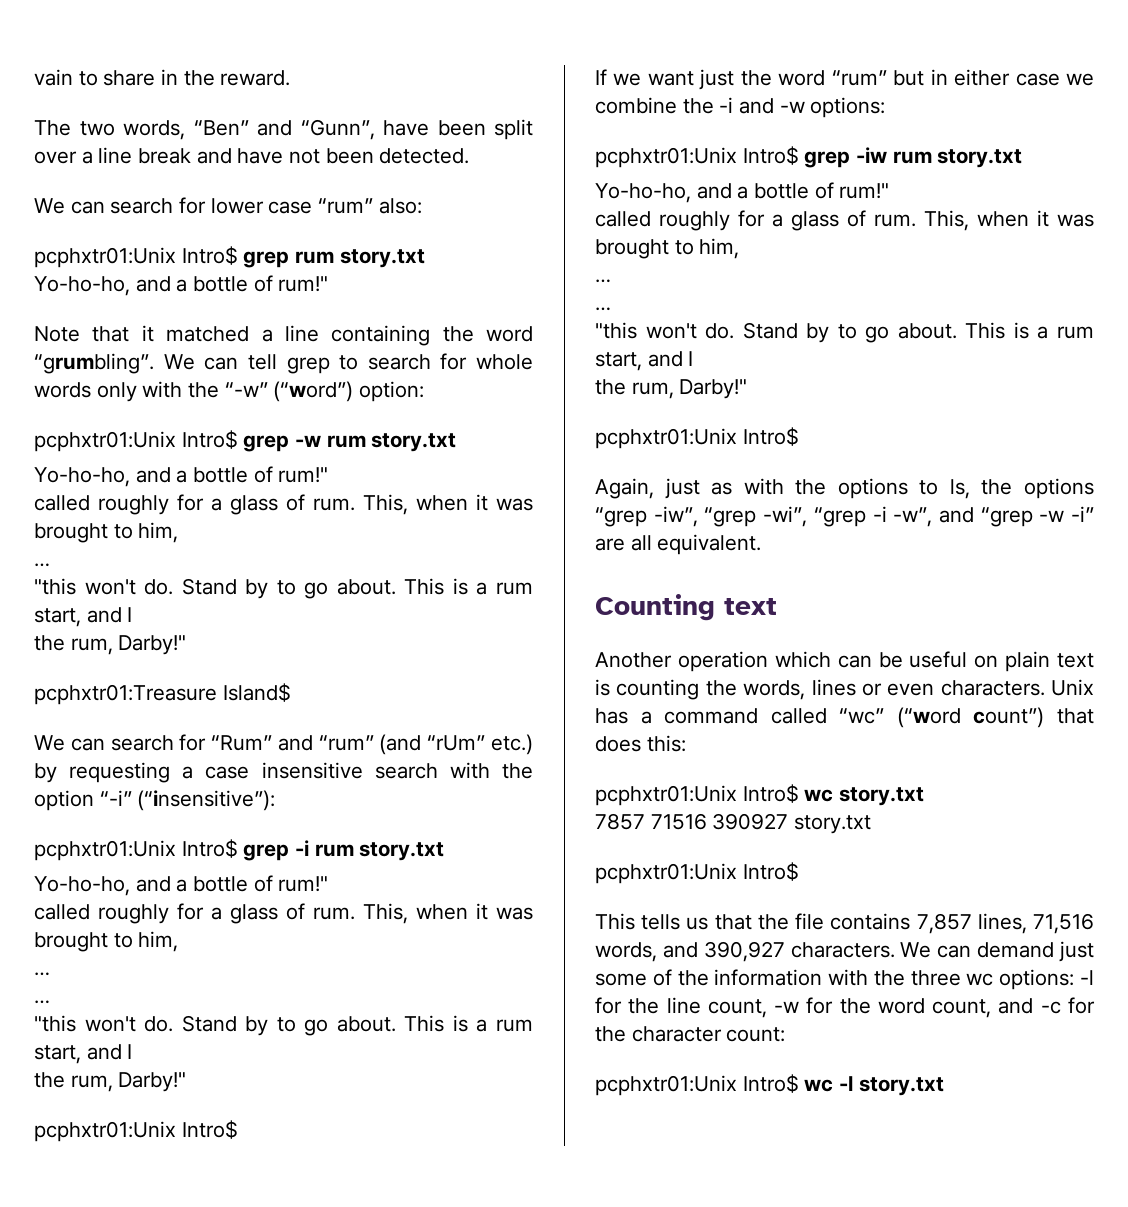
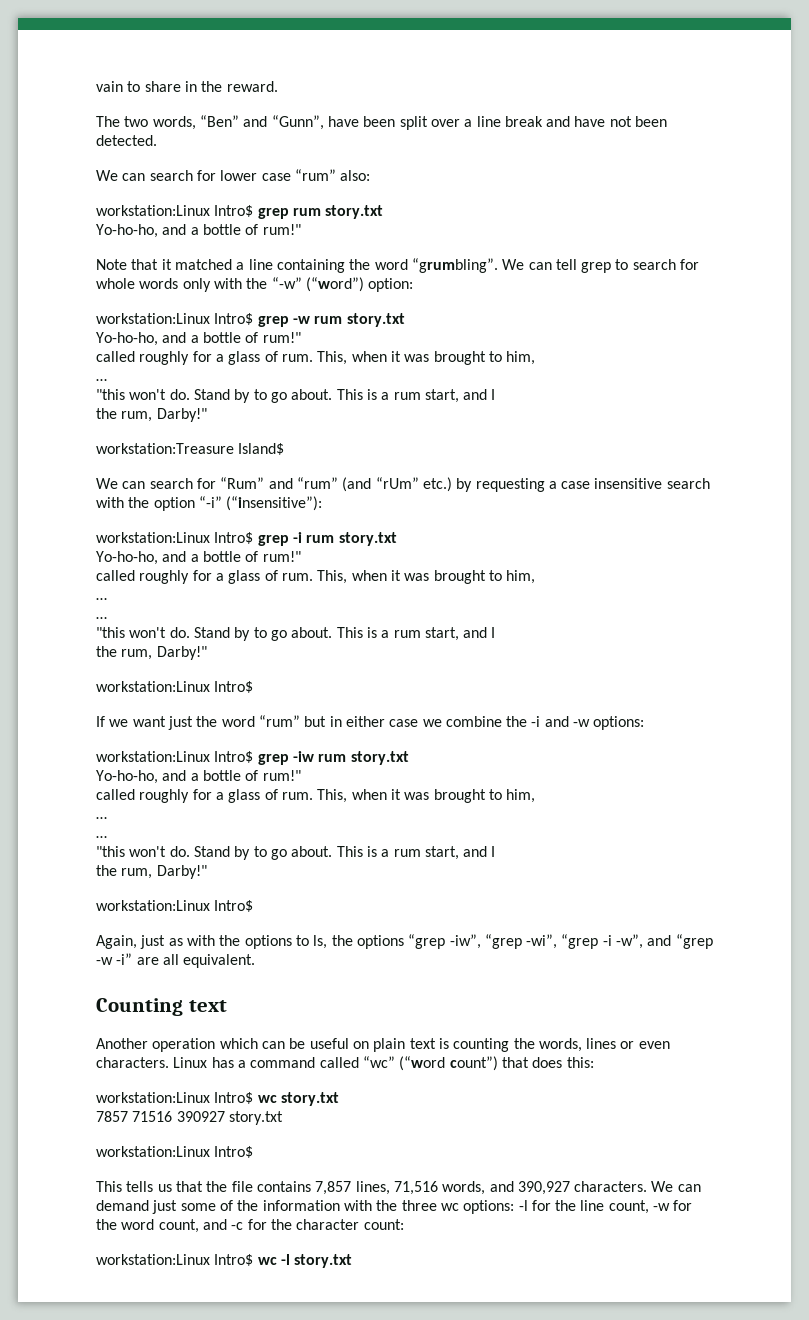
[34,247,176,268] pcphxtr01:Unix -> [96,205,210,216] workstation:Linux
[34,431,176,452] pcphxtr01:Unix -> [96,313,210,324] workstation:Linux
[34,684,217,705] pcphxtr01:Treasure -> [96,443,234,454] workstation:Treasure
[34,840,176,861] pcphxtr01:Unix -> [96,532,210,543] workstation:Linux
[34,1121,176,1142] pcphxtr01:Unix -> [96,681,210,692] workstation:Linux
[595,147,737,168] pcphxtr01:Unix -> [96,751,210,762] workstation:Linux
[595,428,737,449] pcphxtr01:Unix -> [96,900,210,911] workstation:Linux
[1051,679,1094,696] Unix -> [173,1057,208,1068] Linux
[595,785,737,806] pcphxtr01:Unix -> [96,1092,210,1103] workstation:Linux
[595,863,737,884] pcphxtr01:Unix -> [96,1146,210,1157] workstation:Linux
[595,1075,737,1096] pcphxtr01:Unix -> [96,1254,210,1265] workstation:Linux

